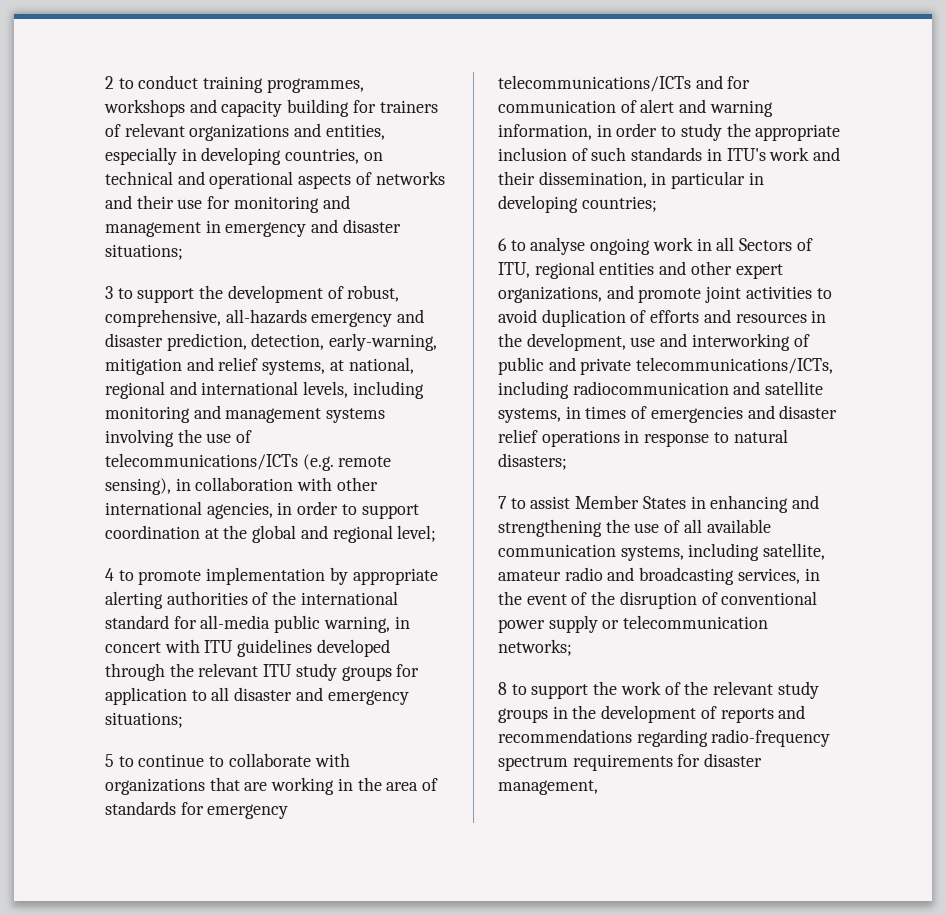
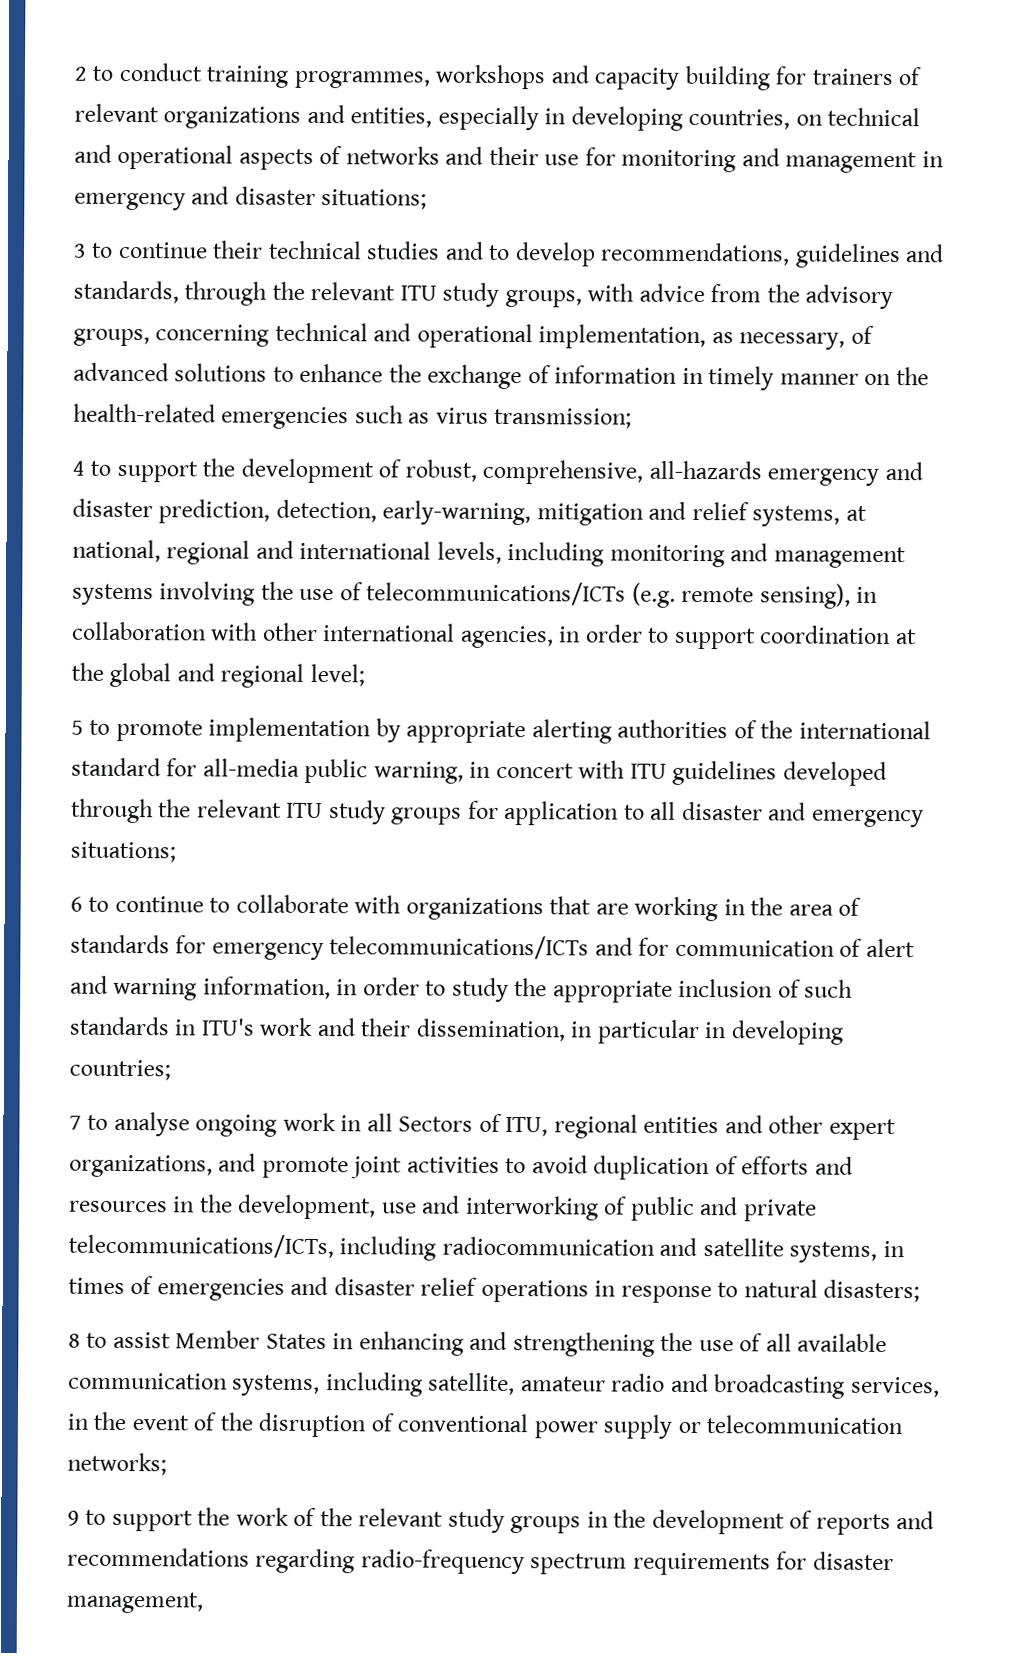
(133, 293) none -> [117,240,945,269] [73,280,894,310] [73,322,874,350] [73,362,929,391] [73,403,633,430] [72,460,112,476] continue their technical studies and to develop recommendations, guidelines and standards, through the relevant ITU study groups, with advice from the advisory groups, concerning technical and operational implementation, as necessary, of advanced solutions to enhance the exchange of information in timely manner on the health-related emergencies such as virus transmission; // 4 to
[105,568,114,581] 4 -> [71,720,84,735] 5
[105,754,114,767] 5 -> [70,896,83,912] 6
[498,238,507,251] 6 -> [69,1115,82,1130] 7
[498,496,507,509] 7 -> [68,1333,81,1348] 8
[498,682,507,695] 8 -> [67,1510,80,1526] 9

